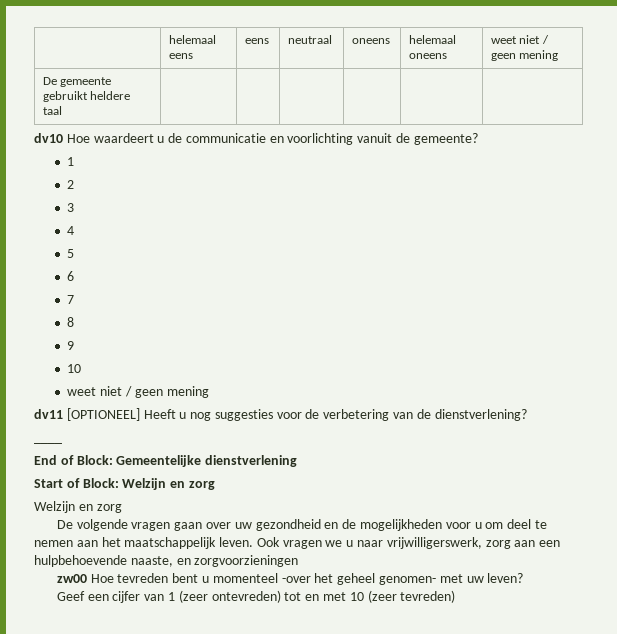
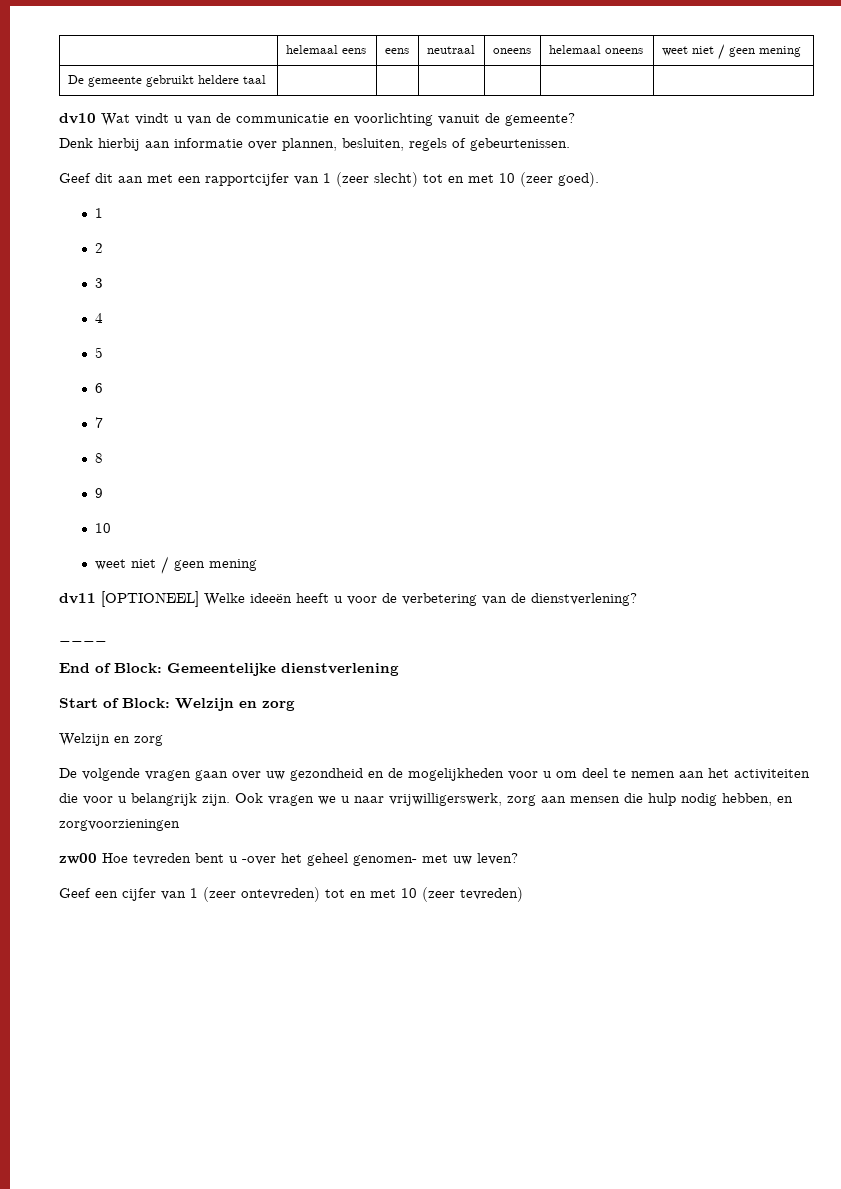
[66,133,165,143] Hoe waardeert u -> [101,113,212,126] Wat vindt u van
(478, 139) none -> [59,138,570,151] [59,172,599,187] // Denk hierbij aan informatie over plannen, besluiten, regels of gebeurtenissen. // Geef dit aan met een rapportcijfer van 1 (zeer slecht) tot en met 10 (zeer goed).
[143,409,273,421] Heeft u nog suggesties -> [204,593,343,606] Welke ideeën heeft u
[124,537,254,549] maatschappelijk leven. -> [734,769,810,780] [59,793,230,806] activiteiten die voor u belangrijk zijn.
[539,540,561,547] [34,555,173,567] een hulpbehoevende naaste, -> [570,793,772,806] mensen die hulp nodig hebben,
[212,573,278,583] momenteel -> (238, 859) none

